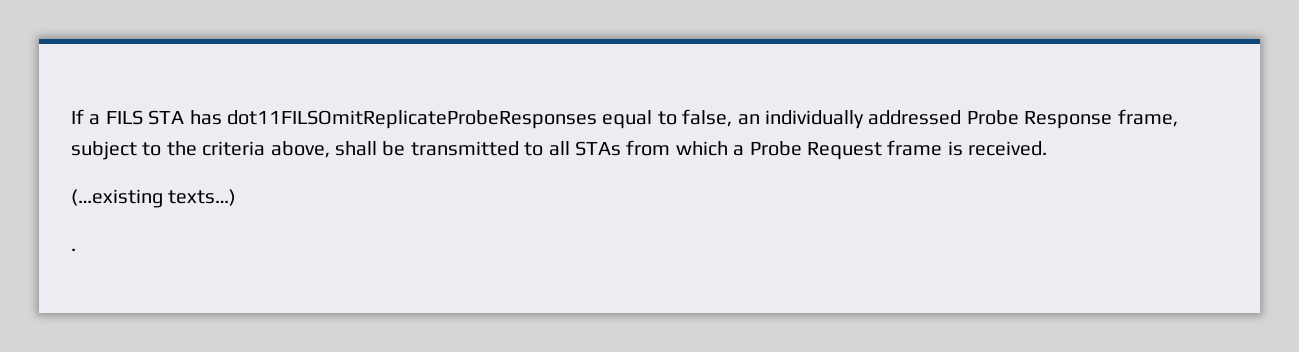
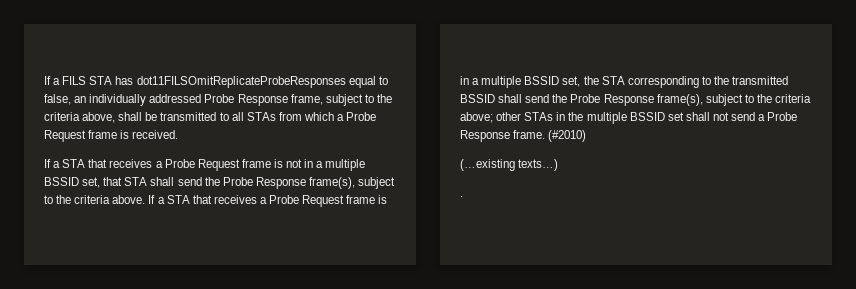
(1048, 148) none -> [44,159,366,171] [44,177,396,189] [44,195,388,207] [460,76,789,88] [460,94,812,106] [460,112,798,124] [460,130,587,142] // If a STA that receives a Probe Request frame is not in a multiple BSSID set, that STA shall send the Probe Response frame(s), subject to the criteria above. If a STA that receives a Probe Request frame is in a multiple BSSID set, the STA corresponding to the transmitted BSSID shall send the Probe Response frame(s), subject to the criteria above; other STAs in the multiple BSSID set shall not send a Probe Response frame. (#2010)

